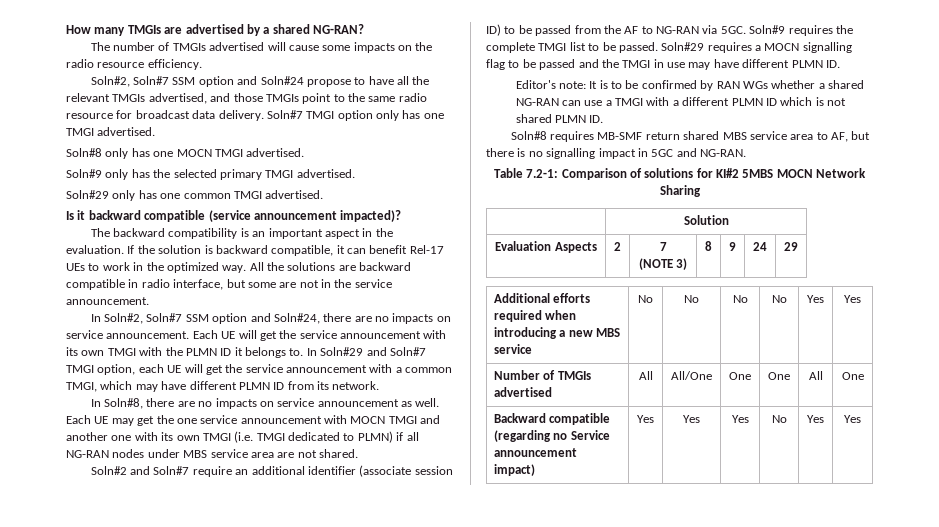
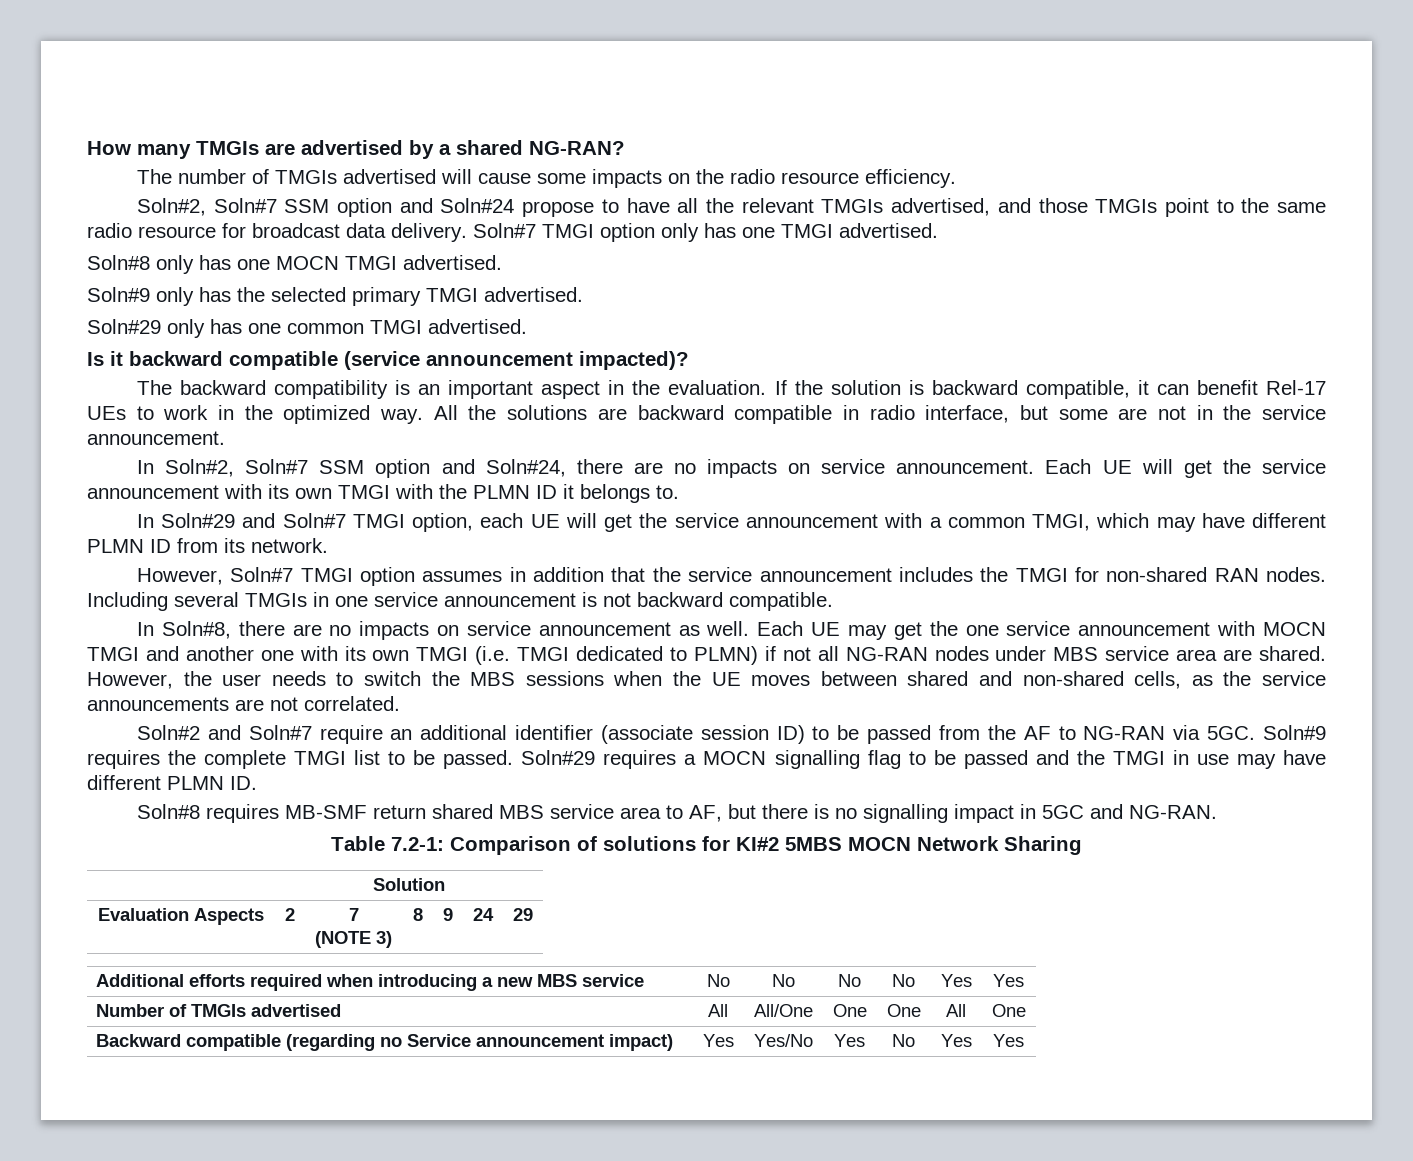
(304, 352) none -> (679, 492) //
(380, 385) none -> [136,567,1327,586] [87,592,833,611] // However, Soln#7 TMGI option assumes in addition that the service announcement includes the TMGI for non-shared RAN nodes. Including several TMGIs in one service announcement is not backward compatible.
(404, 436) none -> [782,647,811,661] not
[297,449,358,458] not shared. -> [1258,646,1326,661] [87,671,1326,689] [87,696,400,711] shared. However, the user needs to switch the MBS sessions when the UE moves between shared and non-shared cells, as the service announcements are not correlated.
[515,80,865,91] [515,97,847,106] [515,114,604,123] // Editor's note: It is to be confirmed by RAN WGs whether a shared NG-RAN can use a TMGI with a different PLMN ID which is not shared PLMN ID. -> (257, 783) none
[683,415,700,423] Yes -> [753,1034,813,1047] Yes/No

